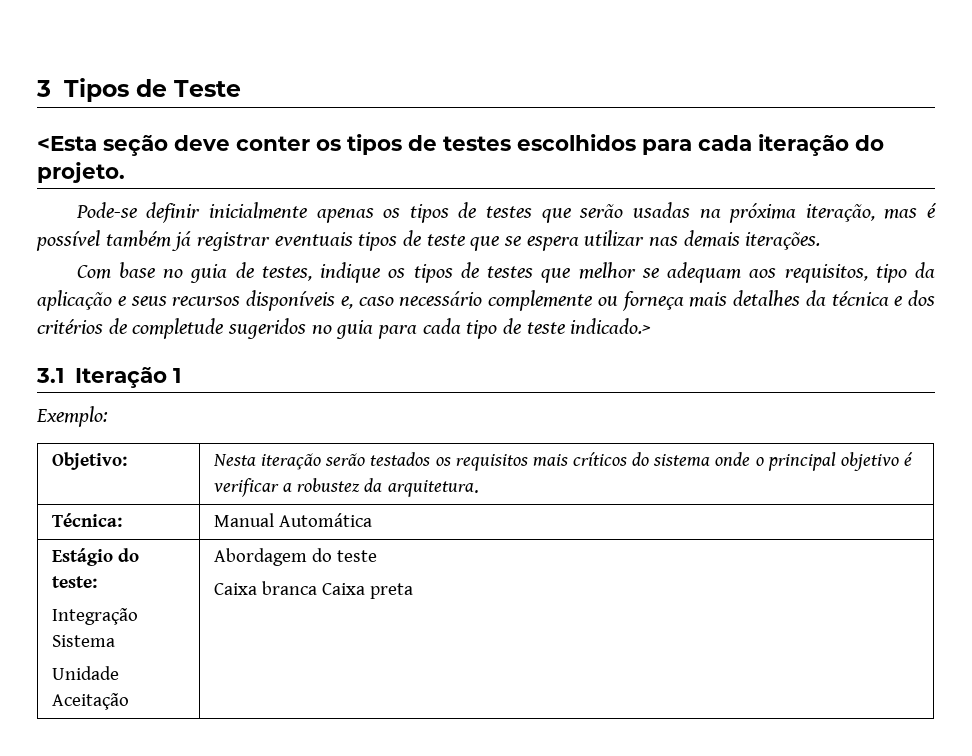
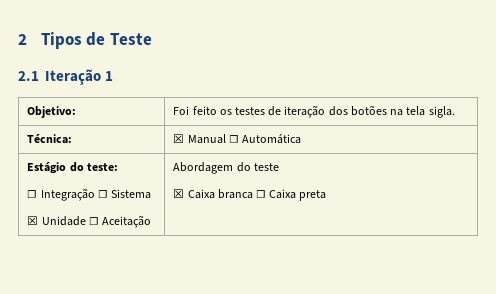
[36,80,51,97] 3 -> [18,34,27,45] 2
[37,134,884,156] [37,162,125,183] [75,202,937,223] [36,230,821,251] [76,262,935,283] [37,290,935,311] [37,318,652,339] [36,368,64,383] <Esta seção deve conter os tipos de testes escolhidos para cada iteração do projeto. // Pode-se definir inicialmente apenas os tipos de testes que serão usadas na próxima iteração, mas é possível também já registrar eventuais tipos de teste que se espera utilizar nas demais iterações. // Com base no guia de testes, indique os tipos de testes que melhor se adequam aos requisitos, tipo da aplicação e seus recursos disponíveis e, caso necessário complemente ou forneça mais detalhes da técnica e dos critérios de completude sugeridos no guia para cada tipo de teste indicado.> // 3.1 -> [18,71,39,81] 2.1
[36,406,108,427] // Exemplo: -> (114, 76) none
[213,452,913,471] [214,478,479,497] [52,513,123,527] [214,513,373,527] [52,548,140,566] [52,576,98,588] [52,608,139,625] [52,635,116,647] [52,666,120,680] Nesta iteração serão testados os requisitos mais críticos do sistema onde o principal objetivo é verificar a robustez da arquitetura. // Técnica: | Manual Automática // Estágio do teste: // Integração Sistema // Unidade -> [173,105,455,118] [27,134,73,144] [173,134,301,144] [27,162,118,174] [27,188,151,201] [27,216,99,226] Foi feito os testes de iteração dos botões na tela sigla. // Técnica: | ☒ Manual ☐ Automática // Estágio do teste: // ☐ Integração ☐ Sistema // ☒ Unidade ☐
(378, 556) none -> [173,189,185,198] ☒
(318, 588) none -> [255,190,266,198] ☐

